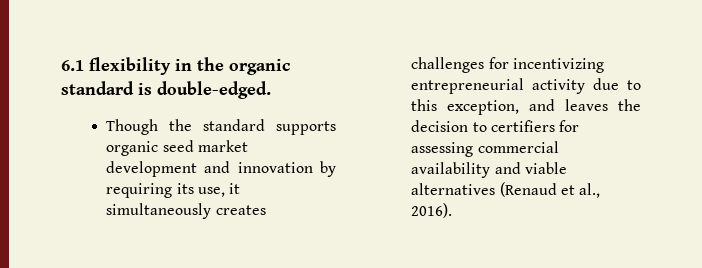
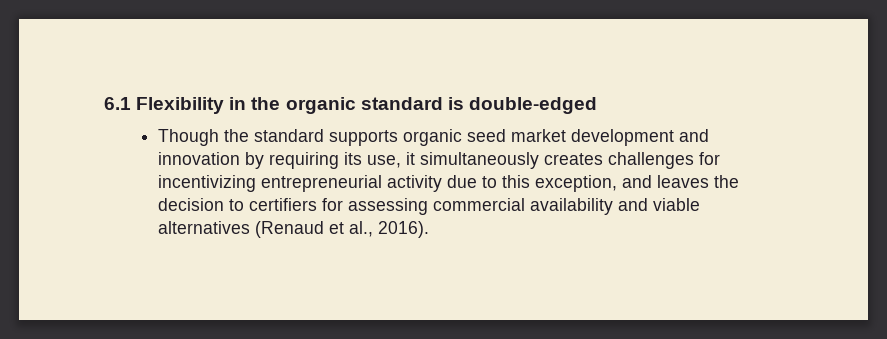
[89,57,171,75] flexibility -> [136,97,225,114] Flexibility
[157,81,271,99] double-edged. -> [468,97,597,114] double-edged

